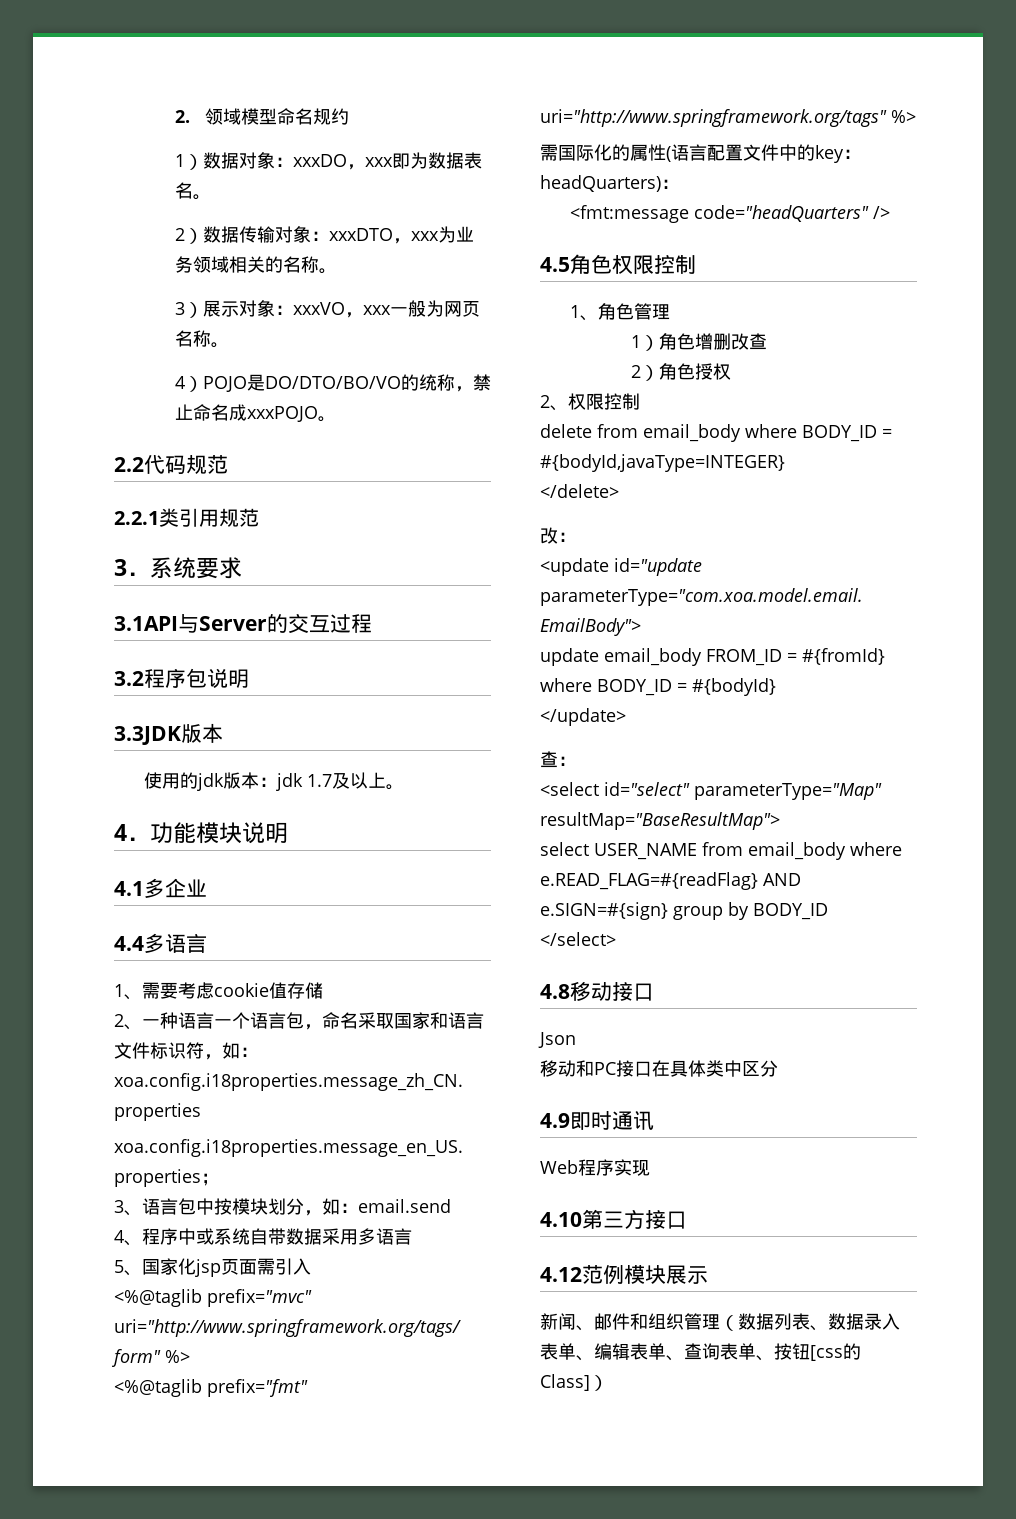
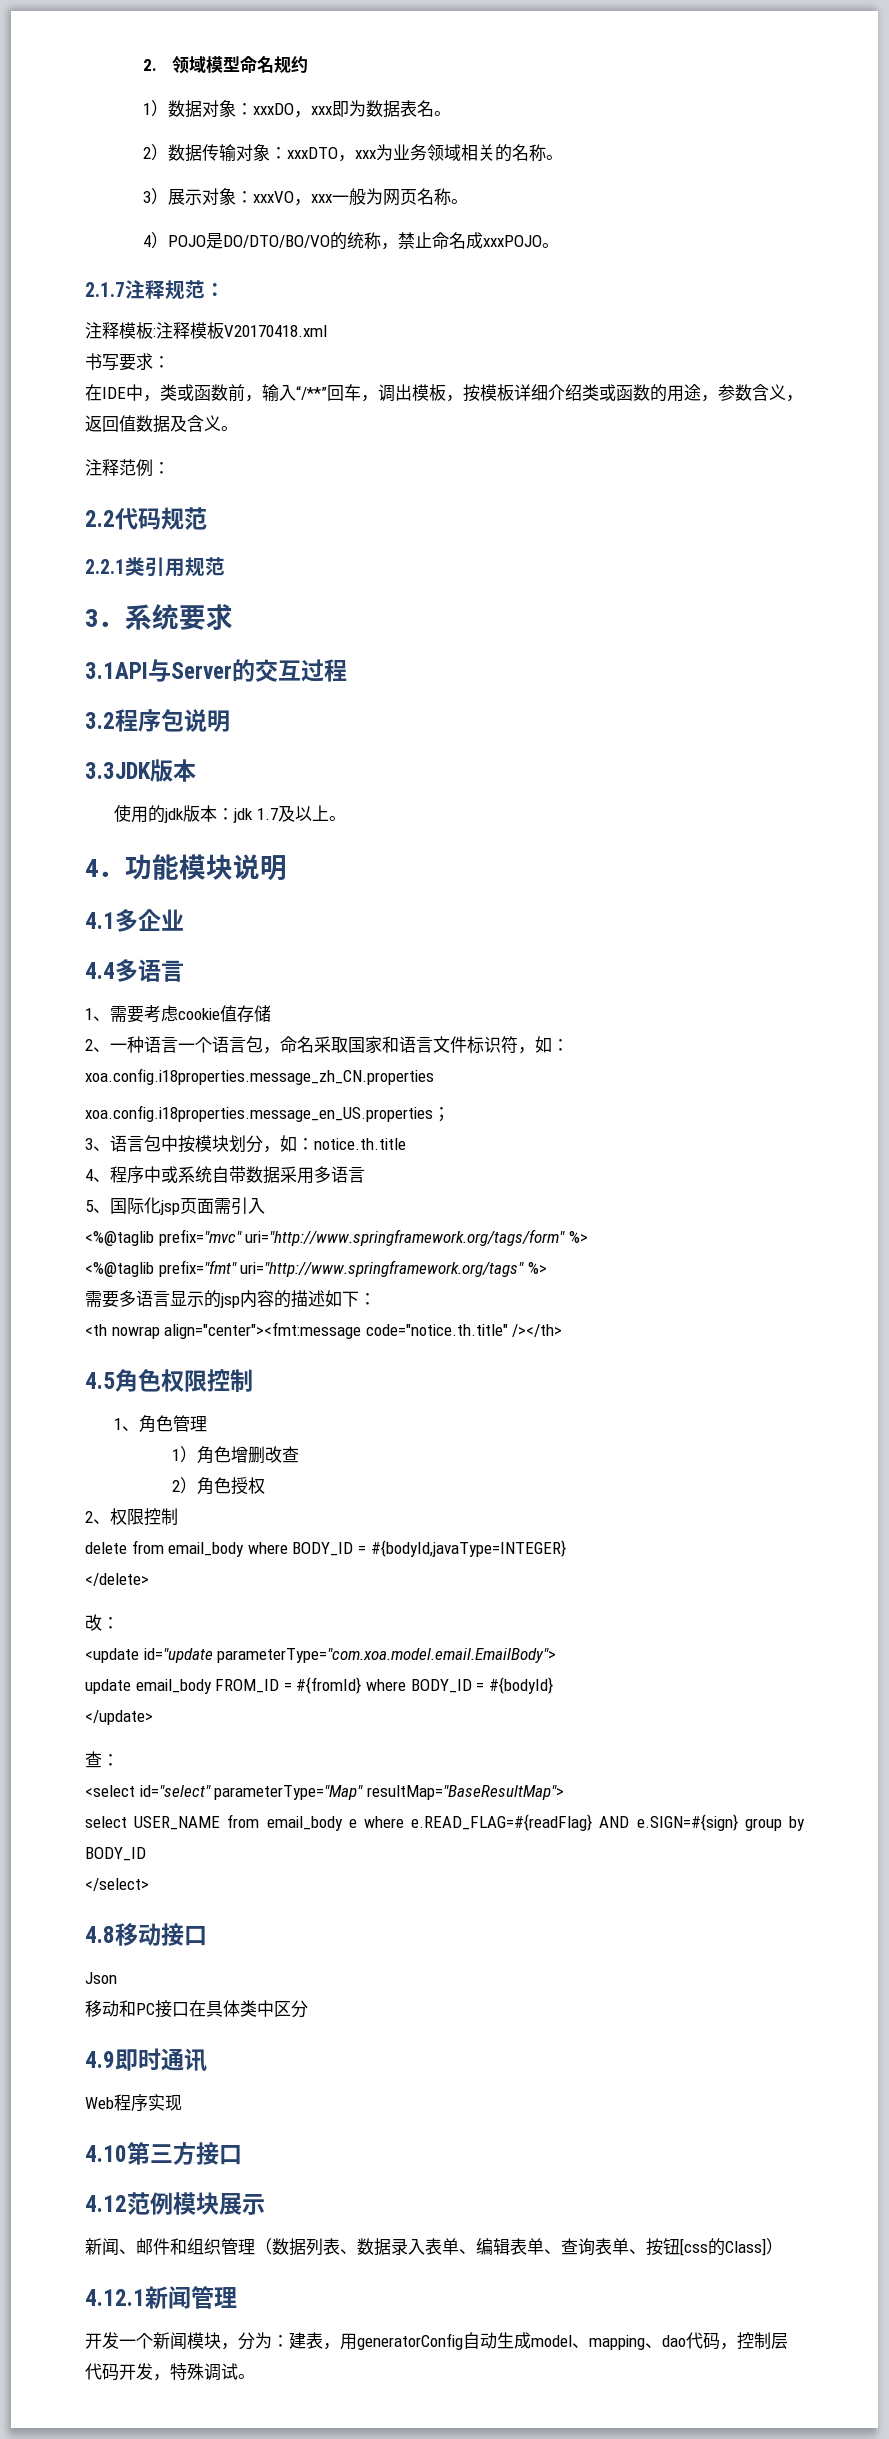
(336, 419) none -> [85,280,225,300] [85,322,327,339] [85,353,170,371] [85,384,803,402] [85,415,238,433] [85,459,170,477] // 2.1.7注释规范： // 注释模板:注释模板V20170418.xml // 书写要求： // 在IDE中，类或函数前，输入“/**”回车，调出模板，按模板详细介绍类或函数的用途，参数含义，返回值数据及含义。 // 注释范例：
[358,1199,451,1213] email.send -> [314,1138,406,1150] notice.th.title
[160,1258,178,1275] 家 -> [127,1197,144,1215] 际
[558,144,861,163] [540,175,679,192] [570,205,891,223] 国际化的属性(语言配置文件中的key：headQuarters)： // <fmt:message code="headQuarters" /> -> [102,1290,376,1308] [85,1322,563,1339] 要多语言显示的jsp内容的描述如下： // <th nowrap align="center"><fmt:message code="notice.th.title" /></th>
(846, 851) none -> [348,1819,357,1828] e
(608, 1383) none -> [85,2286,237,2309] [85,2332,788,2350] [85,2363,255,2381] // 4.12.1新闻管理 // 开发一个新闻模块，分为：建表，用generatorConfig自动生成model、mapping、dao代码，控制层代码开发，特殊调试。

